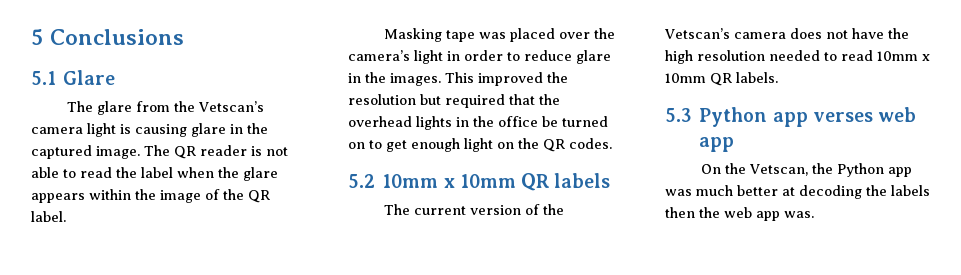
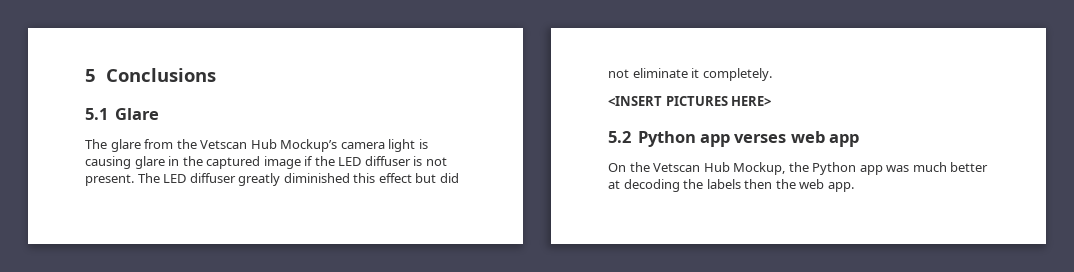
[198,101,265,112] Vetscan’s -> [200,139,338,152] Vetscan Hub Mockup’s
[96,145,288,159] [31,167,278,181] [31,189,270,203] [31,211,66,222] [384,28,616,42] [348,50,611,64] [348,72,568,86] [348,94,560,108] [348,116,608,130] [348,138,612,152] [348,173,611,191] [384,204,565,215] [664,28,909,39] [665,50,930,64] [665,72,778,86] [665,108,692,122] image. The QR reader is not able to read the label when the glare appears within the image of the QR label. // Masking tape was placed over the camera’s light in order to reduce glare in the images. This improved the resolution but required that the overhead lights in the office be turned on to get enough light on the QR codes. // 5.2 10mm x 10mm QR labels // The current version of the Vetscan’s camera does not have the high resolution needed to read 10mm x 10mm QR labels. // 5.3 -> [263,156,447,169] [85,173,459,186] [608,68,772,81] [608,96,772,106] [608,131,631,143] image if the LED diffuser is not present. The LED diffuser greatly diminished this effect but did not eliminate it completely. // <INSERT PICTURES HERE> // 5.2
[749,164,809,176] Vetscan, -> [653,162,786,175] Vetscan Hub Mockup,
[756,211,814,221] app was. -> [827,182,854,192] app.

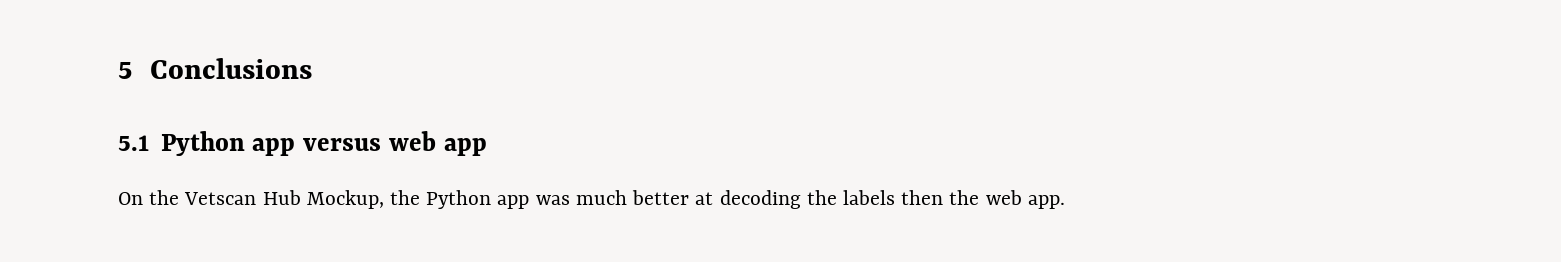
[114,108,159,120] [85,139,428,152] [85,156,447,169] [85,173,459,186] [608,68,772,81] [608,96,772,106] [608,131,787,147] Glare // The glare from the Vetscan Hub Mockup’s camera light is causing glare in the captured image if the LED diffuser is not present. The LED diffuser greatly diminished this effect but did not eliminate it completely. // <INSERT PICTURES HERE> // 5.2 Python app verses -> [160,131,382,156] Python app versus

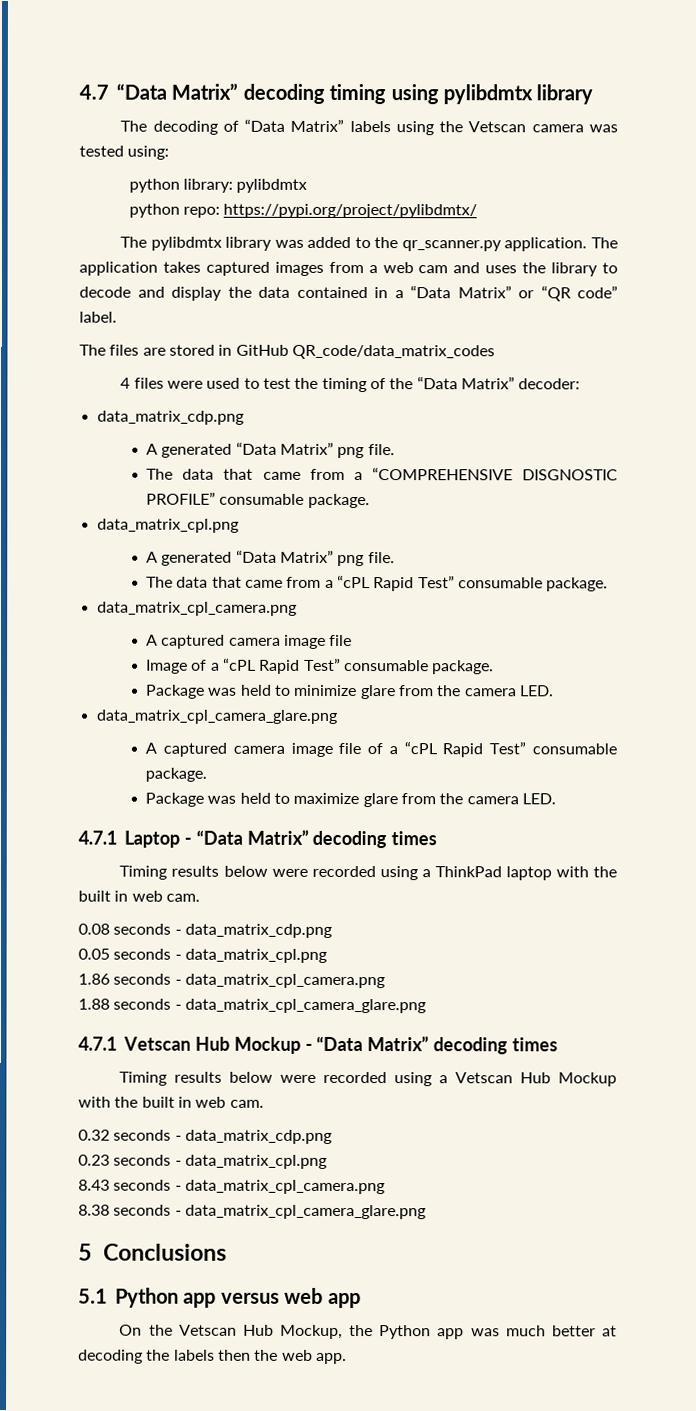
(118, 70) none -> [79,82,594,105] [120,118,618,136] [79,145,170,160] [128,178,308,193] [128,203,478,219] [120,236,618,252] [79,261,619,277] [79,285,618,302] [79,311,117,323] [79,344,495,360] [120,376,581,393] [96,410,244,425] [146,441,395,459] [146,467,618,481] [146,491,370,509] [96,518,239,533] [146,549,395,567] [146,574,609,592] [96,601,297,616] [146,634,353,649] [146,657,495,675] [146,684,555,700] [95,709,337,724] [145,741,617,758] [145,767,208,782] [145,792,557,808] [78,829,438,849] [119,865,617,881] [78,890,200,902] [78,923,332,938] [78,948,327,963] [78,973,385,989] [78,998,426,1014] [78,1035,559,1055] [119,1071,617,1087] [78,1096,264,1108] [78,1129,332,1144] [78,1154,327,1169] [78,1179,385,1195] [78,1204,426,1220] 4.7 “Data Matrix” decoding timing using pylibdmtx library // The decoding of “Data Matrix” labels using the Vetscan camera was tested using: // python library: pylibdmtx // python repo: https://pypi.org/project/pylibdmtx/ // The pylibdmtx library was added to the qr_scanner.py application. The application takes captured images from a web cam and uses the library to decode and display the data contained in a “Data Matrix” or “QR code” label. // The files are stored in GitHub QR_code/data_matrix_codes // 4 files were used to test the timing of the “Data Matrix” decoder: // data_matrix_cdp.png // A generated “Data Matrix” png file. // The data that came from a “COMPREHENSIVE DISGNOSTIC PROFILE” consumable package. // data_matrix_cpl.png // A generated “Data Matrix” png file. // The data that came from a “cPL Rapid Test” consumable package. // data_matrix_cpl_camera.png // A captured camera image file // Image of a “cPL Rapid Test” consumable package. // Package was held to minimize glare from the camera LED. // data_matrix_cpl_camera_glare.png // A captured camera image file of a “cPL Rapid Test” consumable package. // Package was held to maximize glare from the camera LED. // 4.7.1 Laptop - “Data Matrix” decoding times // Timing results below were recorded using a ThinkPad laptop with the built in web cam. // 0.08 seconds - data_matrix_cdp.png // 0.05 seconds - data_matrix_cpl.png // 1.86 seconds - data_matrix_cpl_camera.png // 1.88 seconds - data_matrix_cpl_camera_glare.png // 4.7.1 Vetscan Hub Mockup - “Data Matrix” decoding times // Timing results below were recorded using a Vetscan Hub Mockup with the built in web cam. // 0.32 seconds - data_matrix_cdp.png // 0.23 seconds - data_matrix_cpl.png // 8.43 seconds - data_matrix_cpl_camera.png // 8.38 seconds - data_matrix_cpl_camera_glare.png //

